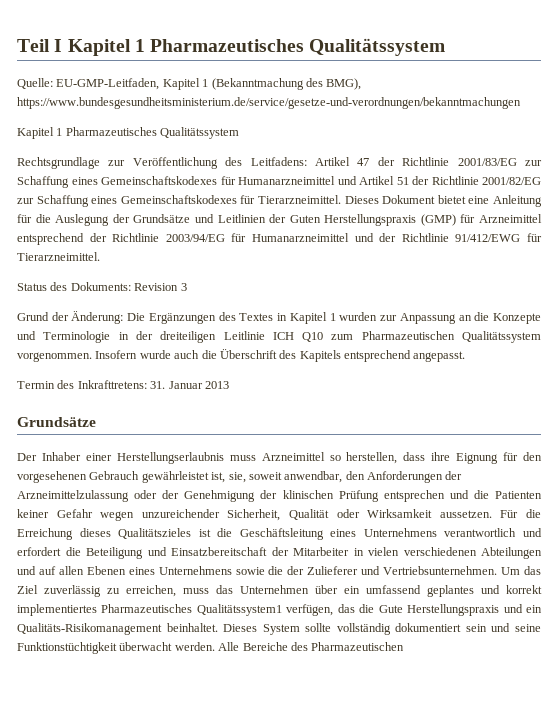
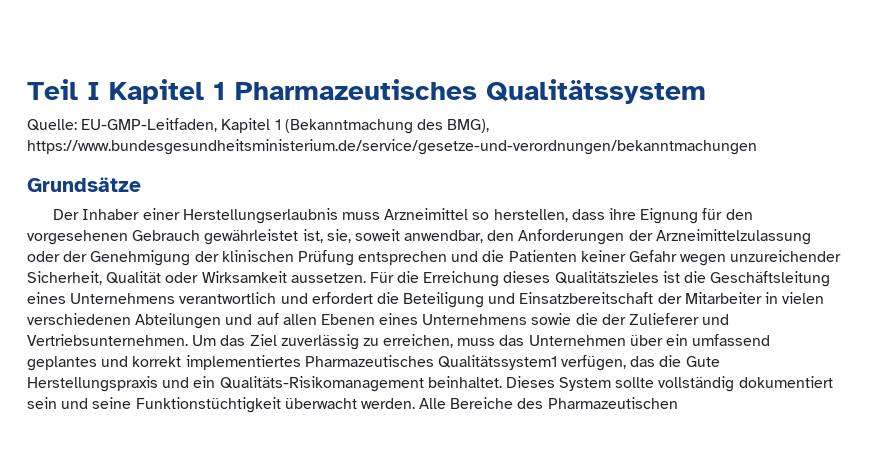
[17,127,240,139] [17,157,542,169] [17,176,541,188] [17,195,543,207] [17,214,542,226] [17,233,543,245] [17,252,100,261] [17,282,187,291] [17,311,542,324] [17,331,541,343] [17,349,466,362] [17,380,229,389] // Kapitel 1 Pharmazeutisches Qualitätssystem // Rechtsgrundlage zur Veröffentlichung des Leitfadens: Artikel 47 der Richtlinie 2001/83/EG zur Schaffung eines Gemeinschaftskodexes für Humanarzneimittel und Artikel 51 der Richtlinie 2001/82/EG zur Schaffung eines Gemeinschaftskodexes für Tierarzneimittel. Dieses Dokument bietet eine Anleitung für die Auslegung der Grundsätze und Leitlinien der Guten Herstellungspraxis (GMP) für Arzneimittel entsprechend der Richtlinie 2003/94/EG für Humanarzneimittel und der Richtlinie 91/412/EWG für Tierarzneimittel. // Status des Dokuments: Revision 3 // Grund der Änderung: Die Ergänzungen des Textes in Kapitel 1 wurden zur Anpassung an die Konzepte und Terminologie in der dreiteiligen Leitlinie ICH Q10 zum Pharmazeutischen Qualitätssystem vorgenommen. Insofern wurde auch die Überschrift des Kapitels entsprechend angepasst. // Termin des Inkrafttretens: 31. Januar 2013 -> (757, 147) none

